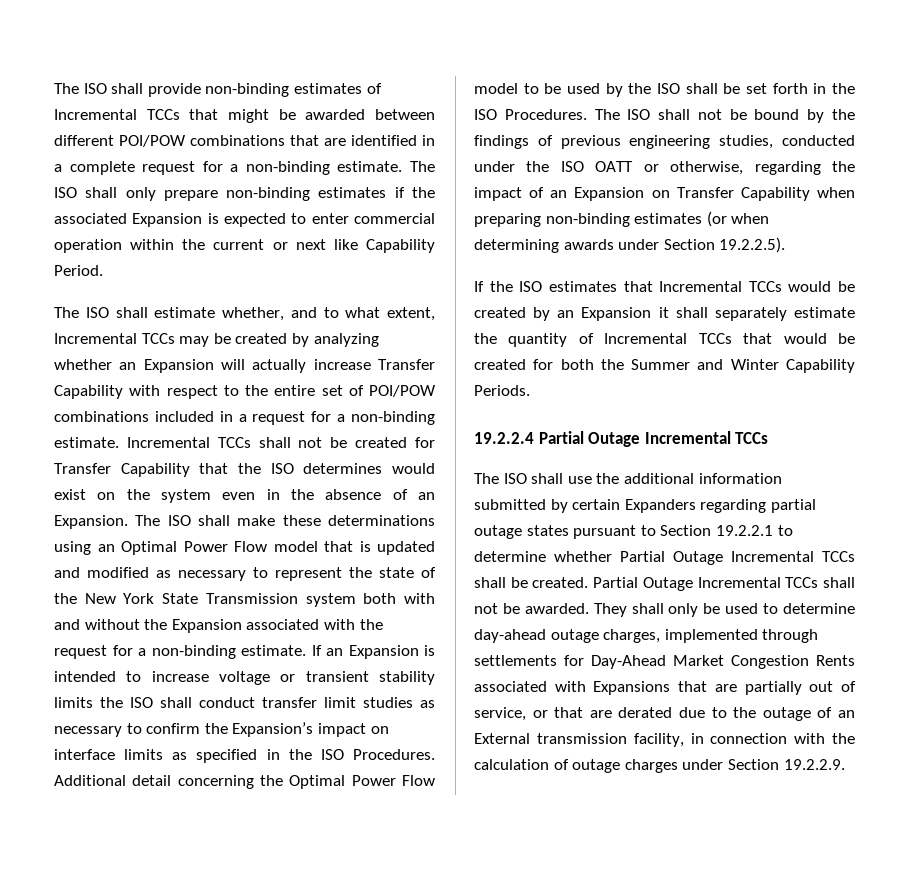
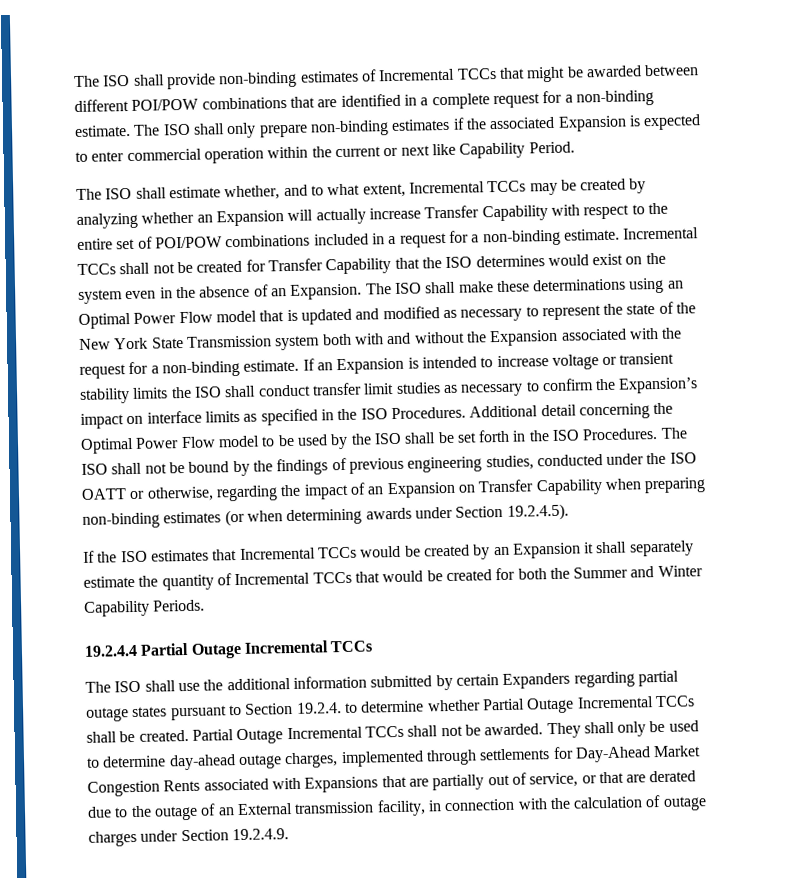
[719,237,786,253] 19.2.2.5). -> [506,503,569,521] 19.2.4.5).
[474,432,534,444] 19.2.2.4 -> [84,644,138,657] 19.2.4.4
[715,525,773,536] 19.2.2.1 -> [295,702,342,714] 19.2.4.
[783,759,845,770] 19.2.2.9. -> [231,828,289,841] 19.2.4.9.

